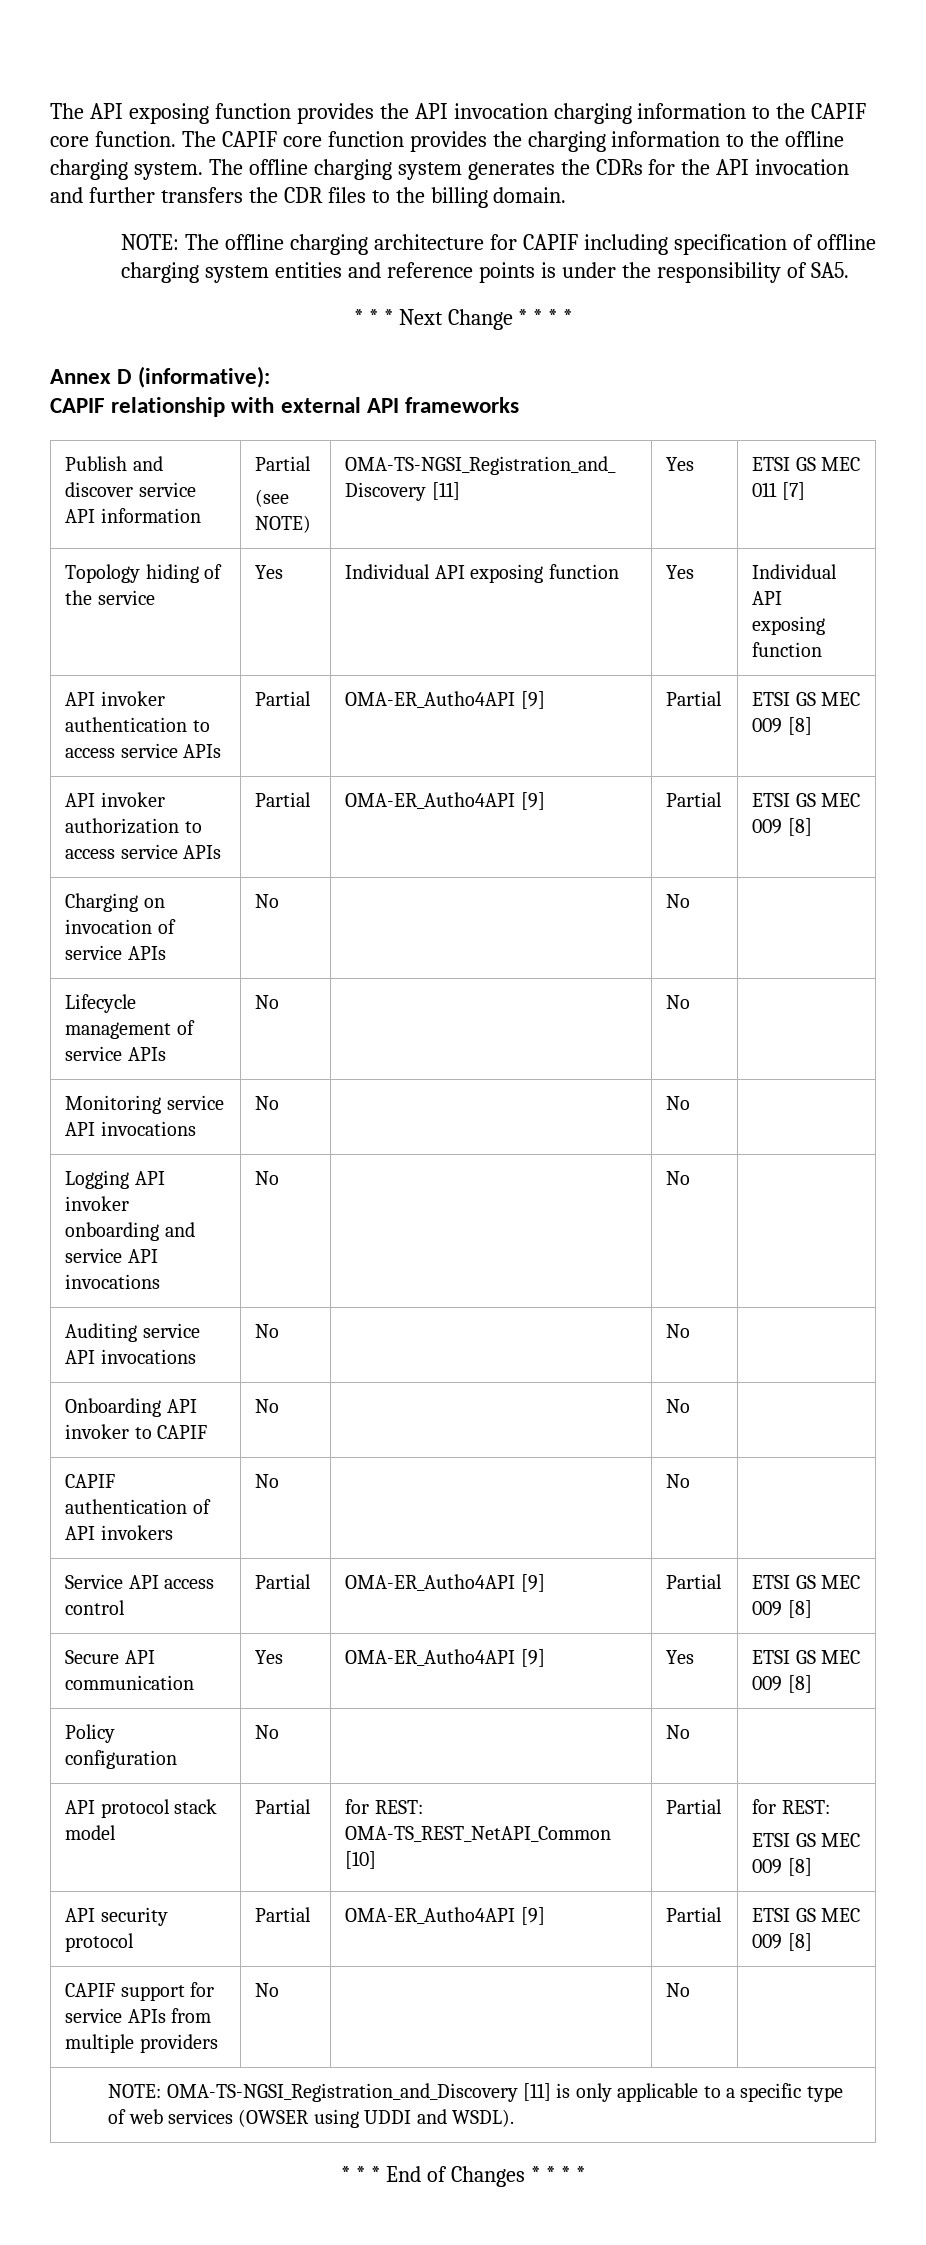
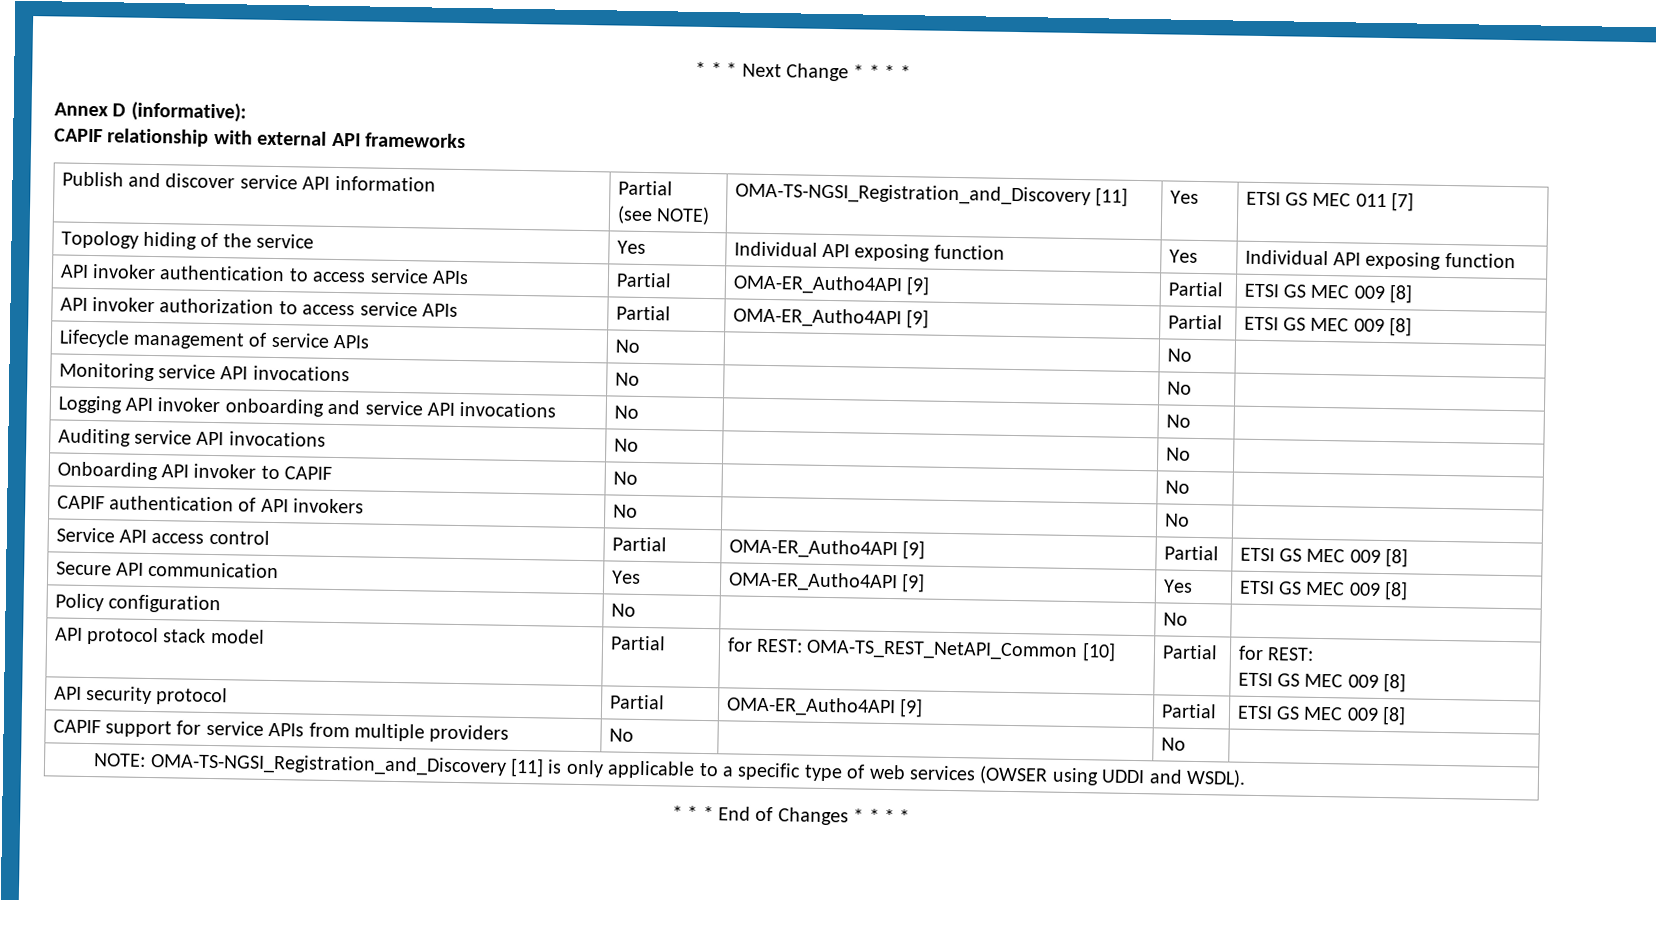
[50,103,867,124] [50,131,845,152] [50,159,850,180] [50,187,567,208] [121,234,876,255] [121,262,849,283] The API exposing function provides the API invocation charging information to the CAPIF core function. The CAPIF core function provides the charging information to the offline charging system. The offline charging system generates the CDRs for the API invocation and further transfers the CDR files to the billing domain. // NOTE: The offline charging architecture for CAPIF including specification of offline charging system entities and reference points is under the responsibility of SA5. // -> (695, 68) none
[65,893,165,912] [65,919,176,934] [65,945,166,960] [255,894,280,908] [666,894,691,908] // Charging on invocation of service APIs | No | | No | -> (1413, 327) none

